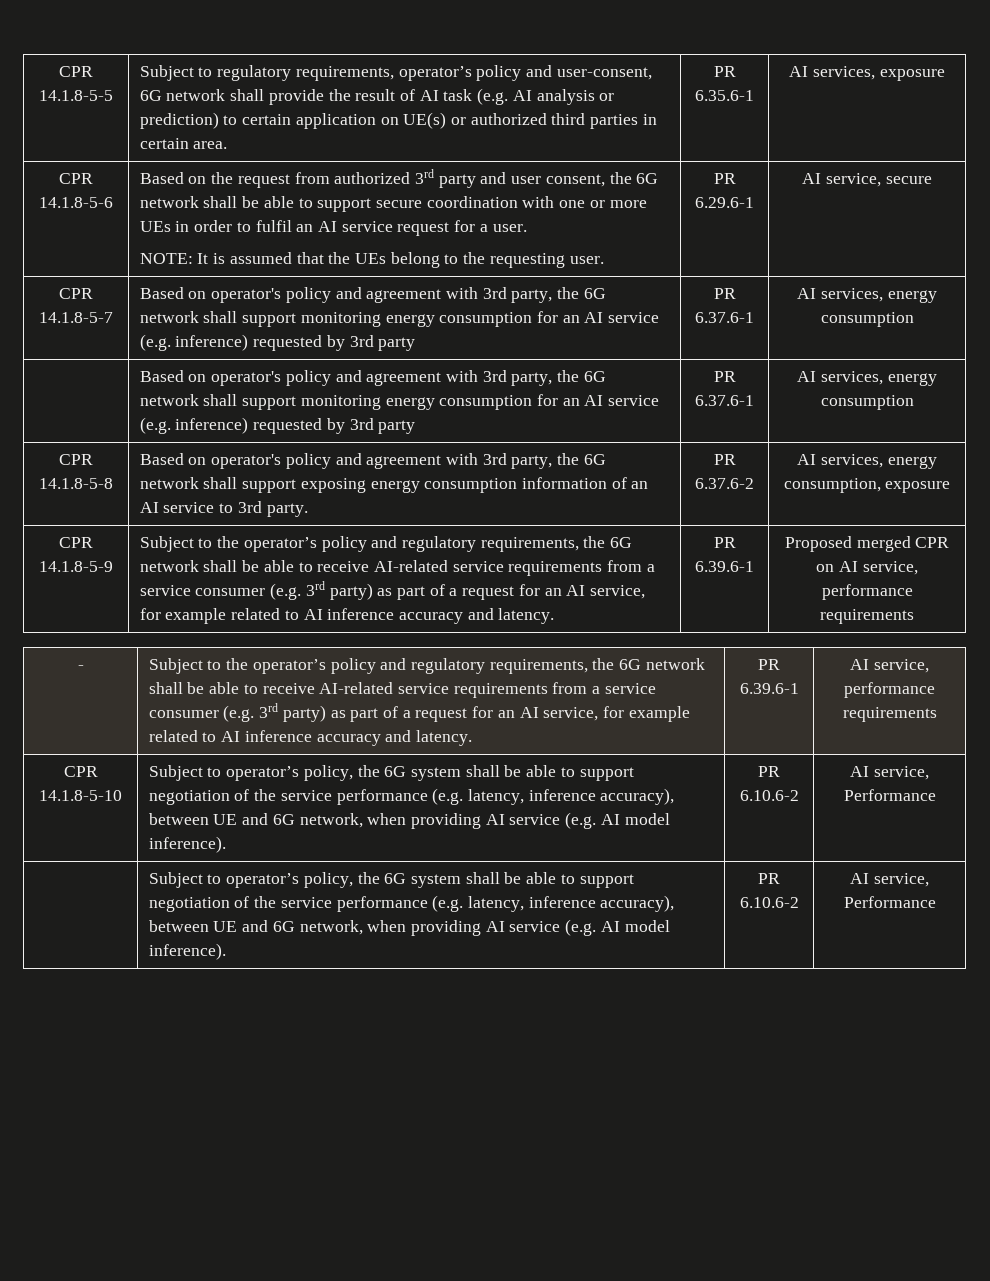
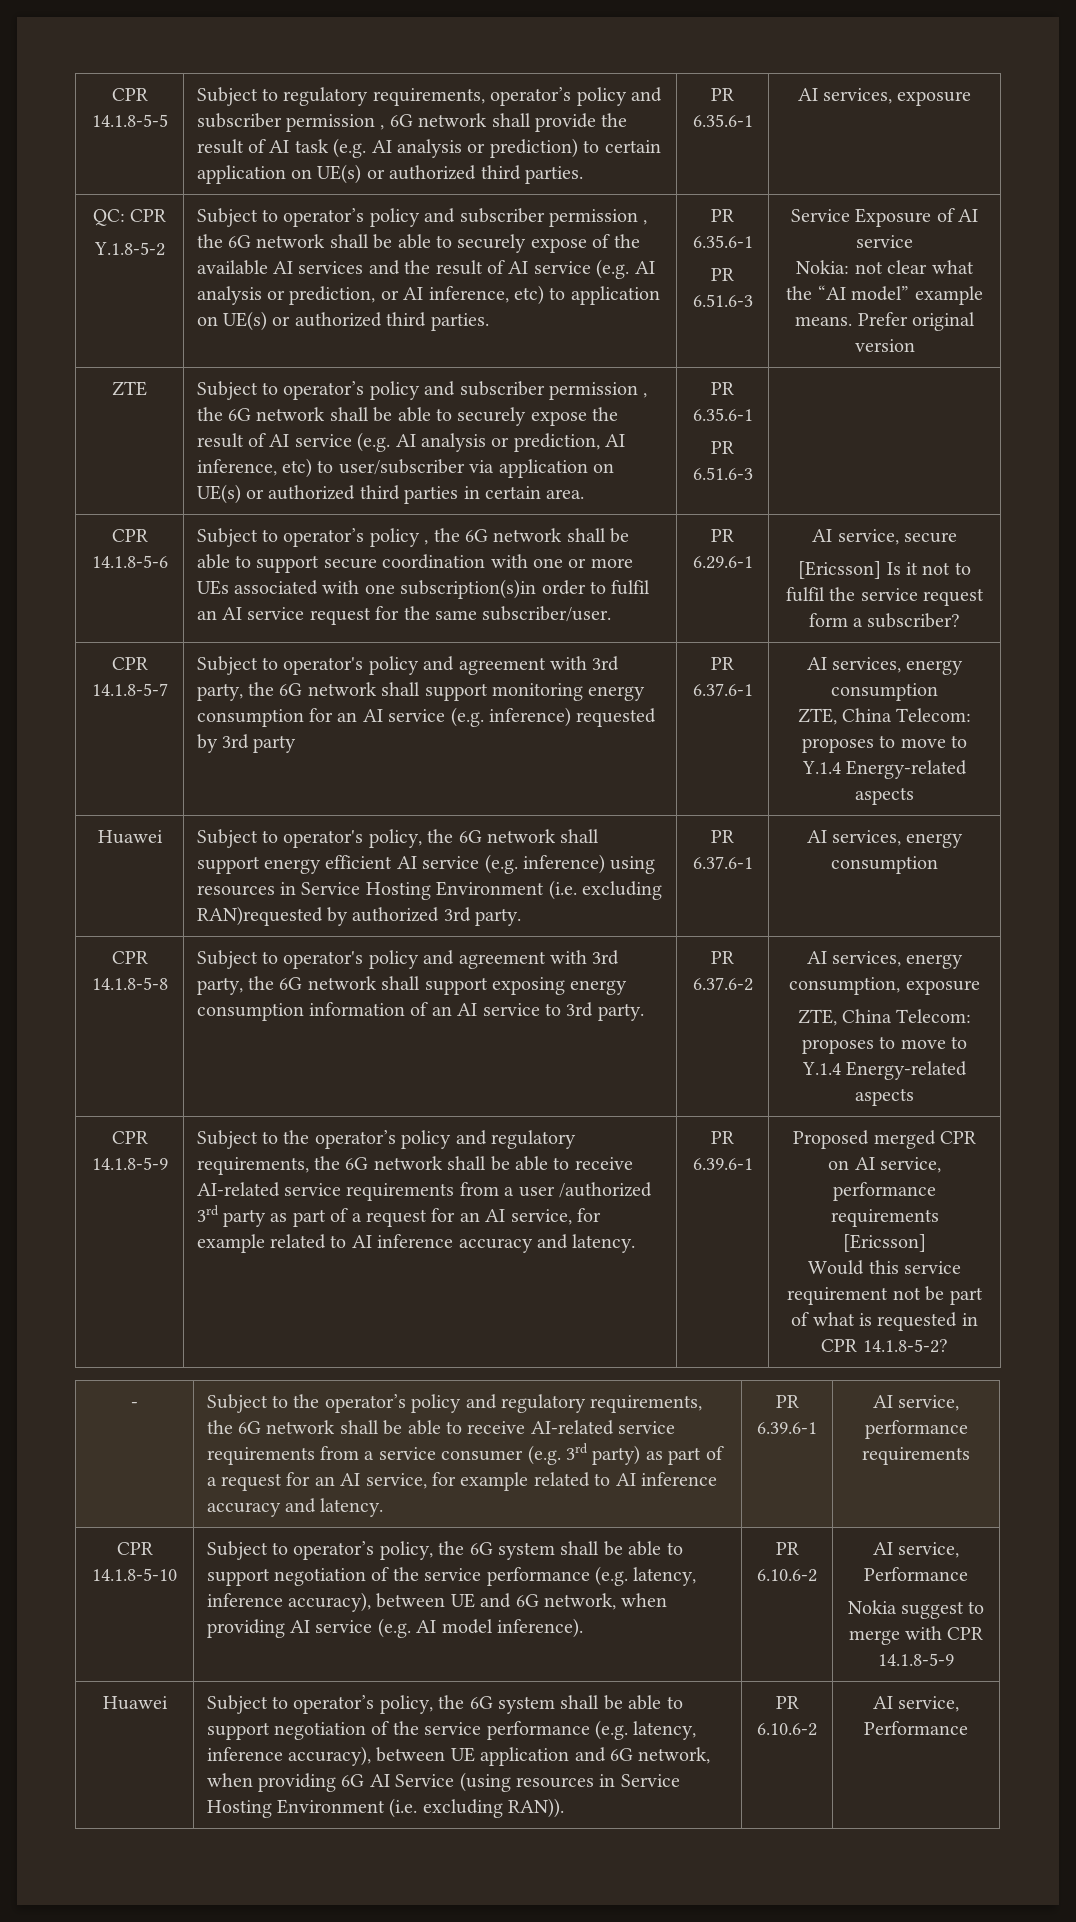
[556,67,652,80] user-consent, -> [196,113,385,132] subscriber permission ,
[590,114,657,129] [139,138,228,149] parties in certain area. -> [525,166,584,184] parties.
[59,173,93,184] [39,197,113,208] [139,169,605,188] CPR 14.1.8-5-6 | Based on the request from authorized 3rd party and user consent, -> [92,209,167,226] [93,242,165,256] [196,208,648,227] [196,234,640,253] [196,259,655,279] [196,285,660,305] [196,311,489,331] [711,209,734,222] [692,235,753,248] [711,268,734,281] [692,294,753,307] [790,208,979,227] [856,235,913,248] [796,260,974,274] [786,285,983,305] [795,312,975,331] [854,339,915,352] [112,381,147,396] [196,381,648,400] [196,407,619,426] [196,432,626,452] [196,458,615,478] [196,484,585,504] [711,382,734,395] [692,408,753,421] [711,441,734,454] [692,467,753,480] [111,529,148,542] [91,555,168,568] [196,528,429,547] QC: CPR // Y.1.8-5-2 | Subject to operator’s policy and subscriber permission , the 6G network shall be able to securely expose of the available AI services and the result of AI service (e.g. AI analysis or prediction, or AI inference, etc) to application on UE(s) or authorized third parties. | PR 6.35.6-1 // PR 6.51.6-3 | Service Exposure of AI service // Nokia: not clear what the “AI model” example means. Prefer original version // ZTE | Subject to operator’s policy and subscriber permission , the 6G network shall be able to securely expose the result of AI service (e.g. AI analysis or prediction, AI inference, etc) to user/subscriber via application on UE(s) or authorized third parties in certain area. | PR 6.35.6-1 // PR 6.51.6-3 | // CPR 14.1.8-5-6 | Subject to operator’s policy ,
[175,221,190,232] in -> [234,579,537,599] associated with one subscription(s)in
[479,224,527,232] [139,252,604,268] a user. // NOTE: It is assumed that the UEs belong to the requesting user. -> [403,606,612,622] the same subscriber/user.
(932, 180) none -> [798,561,971,579] [785,587,985,606] [808,613,961,628] // [Ericsson] Is it not to fulfil the service request form a subscriber?
[139,287,207,299] Based on -> [196,656,279,675] Subject to
[139,370,606,386] [139,394,660,410] [139,417,416,434] // | Based on operator's policy and agreement with 3rd party, the 6G network shall support monitoring energy consumption for an AI service (e.g. inference) requested by 3rd party -> [797,708,972,725] [801,735,968,753] [801,760,968,779] [855,787,914,805] [97,830,163,844] [196,829,600,848] [196,854,656,874] [196,880,663,900] [196,906,522,926] // ZTE, China Telecom: proposes to move to Y.1.4 Energy-related aspects // Huawei | Subject to operator's policy, the 6G network shall support energy efficient AI service (e.g. inference) using resources in Service Hosting Environment (i.e. excluding RAN)requested by authorized 3rd party.
[139,453,207,465] Based on -> [196,950,279,969] Subject to
(951, 487) none -> [797,1009,972,1026] [801,1036,968,1054] [801,1061,968,1080] [855,1088,914,1106] // ZTE, China Telecom: proposes to move to Y.1.4 Energy-related aspects
[139,581,373,600] service consumer (e.g. 3rd party) -> [518,1182,653,1198] [196,1205,267,1227] user /authorized 3rd party
(914, 616) none -> [843,1234,926,1252] [808,1260,961,1275] [787,1286,983,1305] [791,1312,978,1331] [821,1339,948,1353] // [Ericsson] // Would this service requirement not be part of what is requested in CPR 14.1.8-5-2?
(936, 795) // -> [847,1600,985,1619] [848,1626,984,1645] [878,1653,954,1666] [102,1696,168,1710] // Nokia suggest to merge with CPR 14.1.8-5-9 // Huawei
[242,919,670,936] [148,943,226,960] and 6G network, when providing AI service (e.g. AI model inference). -> [480,1747,711,1766] [206,1772,680,1792] [206,1798,565,1818] application and 6G network, when providing 6G AI Service (using resources in Service Hosting Environment (i.e. excluding RAN)).

